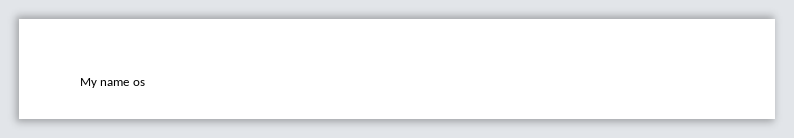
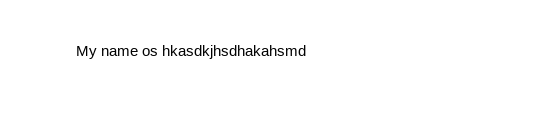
(145, 83) none -> [162,45,307,59] hkasdkjhsdhakahsmd

